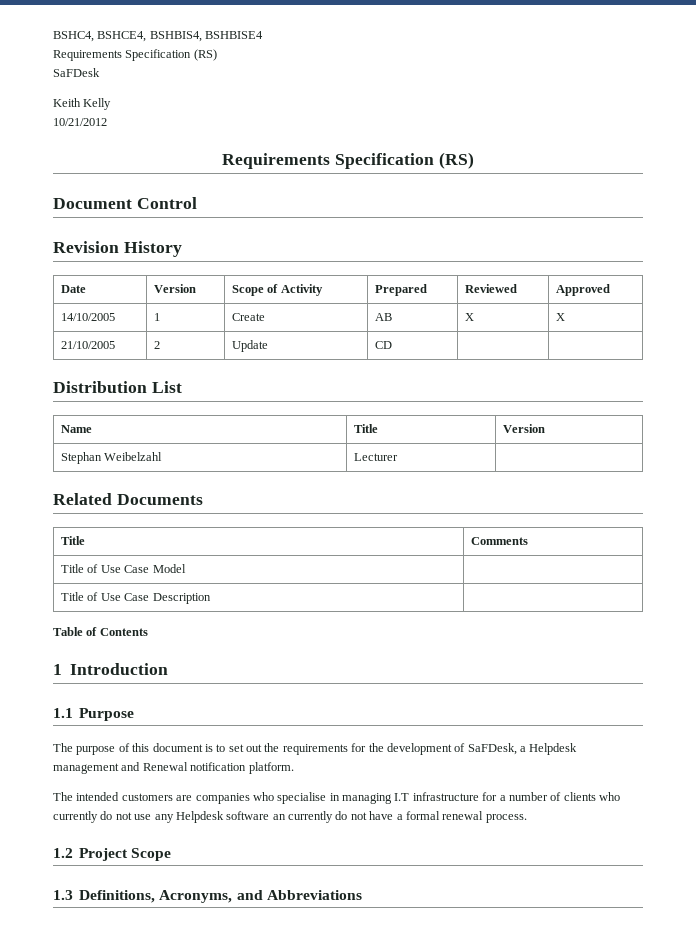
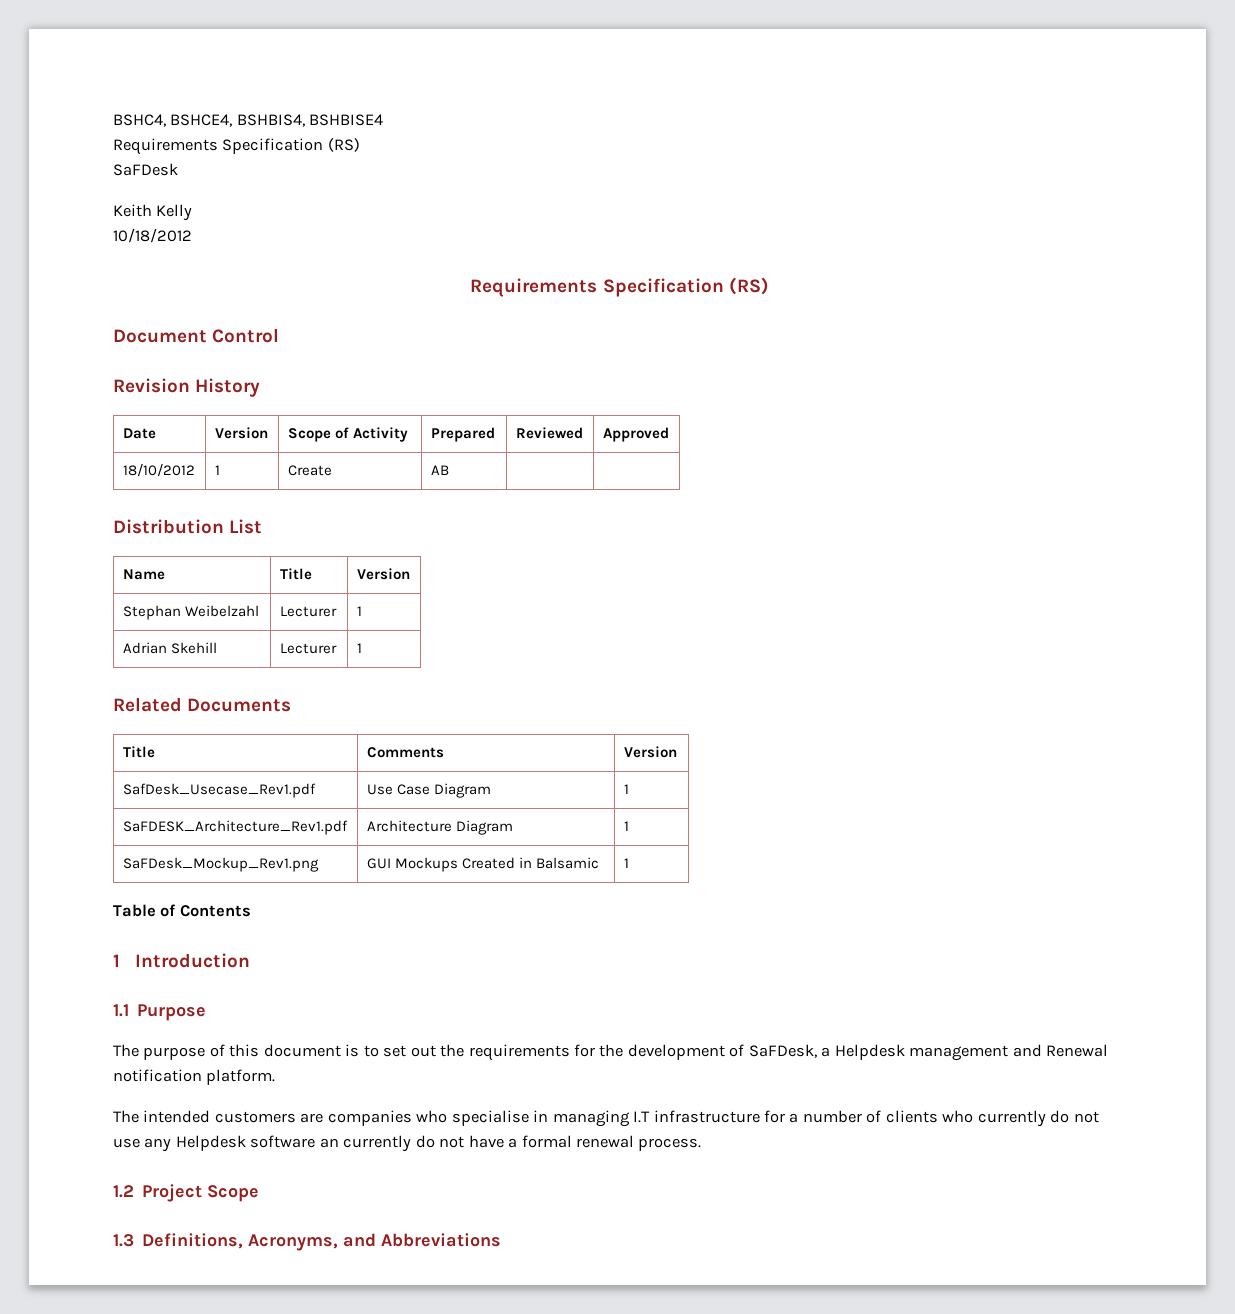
[53,118,107,126] 10/21/2012 -> [113,228,192,243] 10/18/2012
[60,313,115,321] 14/10/2005 -> [122,464,195,477] 18/10/2012
[464,313,474,321] [555,313,565,321] [60,341,115,349] [153,341,160,349] [231,340,268,352] [374,341,392,349] | X | X // 21/10/2005 | 2 | Update | CD -> (449, 470) none
(398, 457) none -> [356,606,362,616] [122,642,217,654] [279,643,337,654] [356,643,362,653] 1 // Adrian Skehill | Lecturer | 1
[60,564,186,573] [60,592,211,604] // Title of Use Case Model | // Title of Use Case Description | -> [623,746,677,758] [122,783,316,798] [366,783,491,798] [623,784,629,794] [122,820,348,835] [366,820,513,835] [623,821,629,831] [122,857,319,872] [366,857,599,872] [623,858,629,868] | Version // SafDesk_Usecase_Rev1.pdf | Use Case Diagram | 1 // SaFDESK_Architecture_Rev1.pdf | Architecture Diagram | 1 // SaFDesk_Mockup_Rev1.png | GUI Mockups Created in Balsamic | 1

